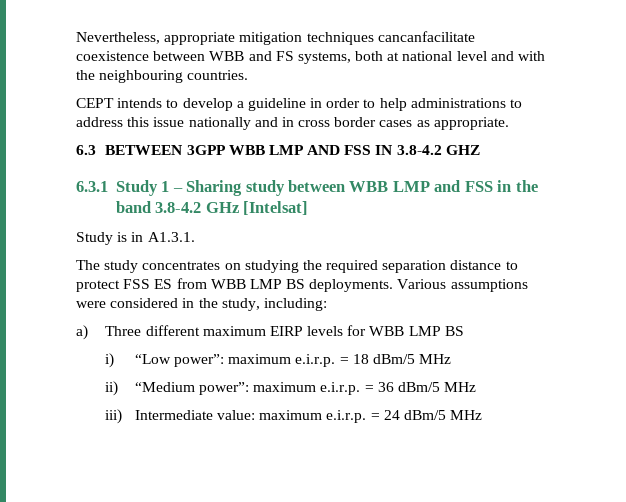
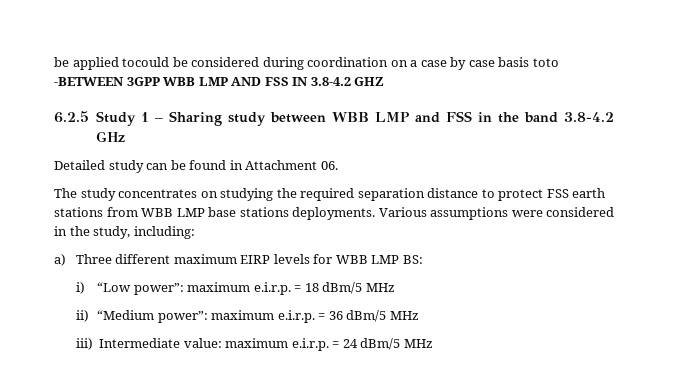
[76,31,475,45] [76,51,546,64] [76,70,249,83] [76,98,523,111] [76,117,509,130] [76,145,183,155] Nevertheless, appropriate mitigation techniques cancanfacilitate coexistence between WBB and FS systems, both at national level and with the neighbouring countries. // CEPT intends to develop a guideline in order to help administrations to address this issue nationally and in cross border cases as appropriate. // 6.3 BETWEEN -> [54,57,559,70] [54,77,124,86] be applied tocould be considered during coordination on a case by case basis toto -BETWEEN
[76,181,108,192] 6.3.1 -> [54,111,89,123] 6.2.5
[243,201,309,215] [76,232,195,245] [Intelsat] // Study is in A1.3.1. -> [54,160,338,173] // Detailed study can be found in Attachment 06.
[154,279,173,289] ES -> [572,188,606,198] [54,207,103,217] earth stations
[286,279,306,289] BS -> [208,207,289,217] base stations
[444,326,464,336] BS -> [402,255,423,264] BS:

